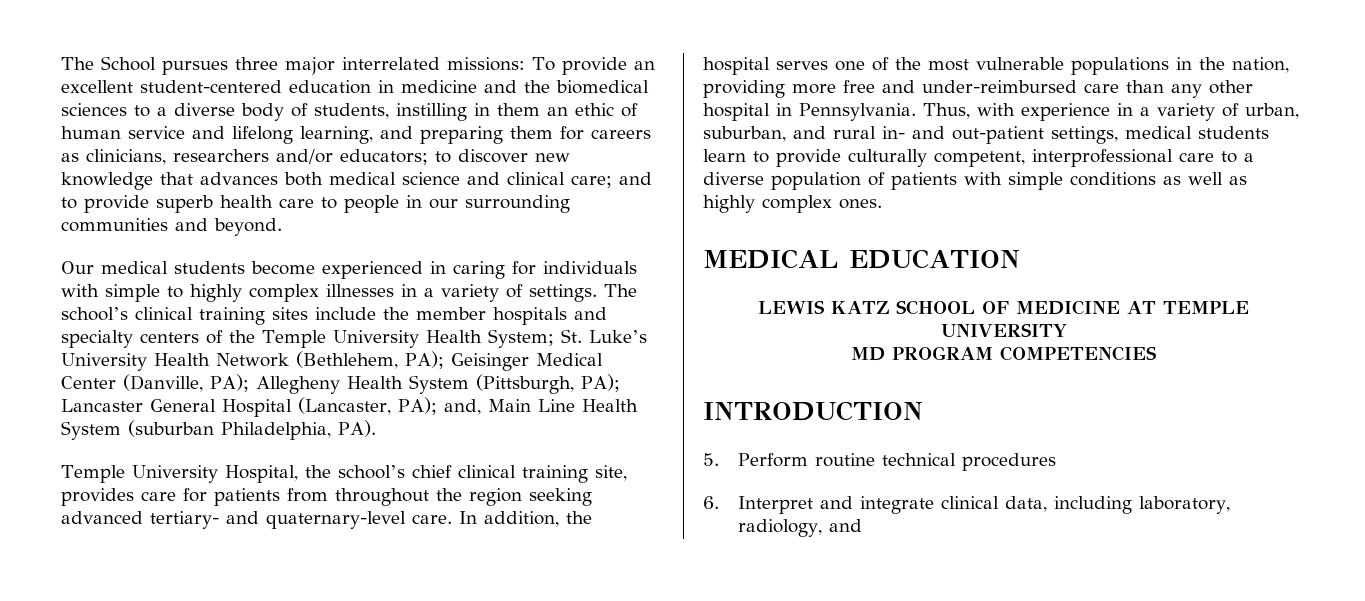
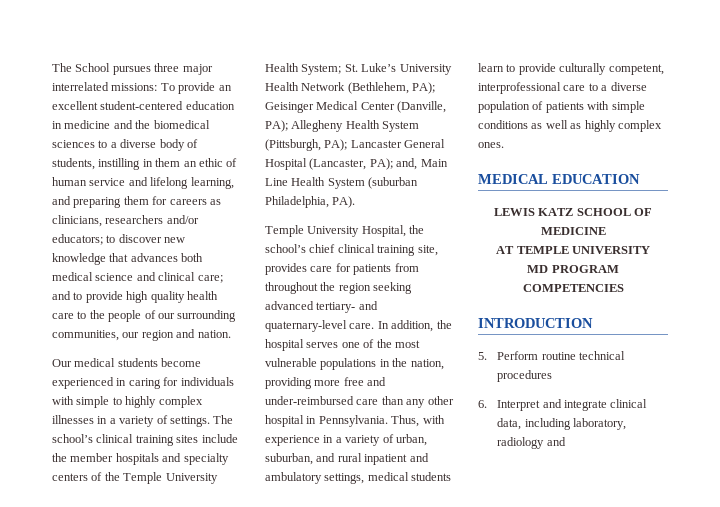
[156,195,213,213] superb -> [126,291,185,303] high quality
[344,195,570,213] [61,218,282,236] people in our surrounding communities and beyond. -> [89,310,237,322] [52,329,231,341] the people of our surrounding communities, our region and nation.
[882,126,1044,144] in- and out-patient -> [364,453,429,465] [265,472,322,484] inpatient and ambulatory
(1120, 307) none -> (606, 231) //
[737,519,822,537] radiology, -> [497,437,545,449] radiology

